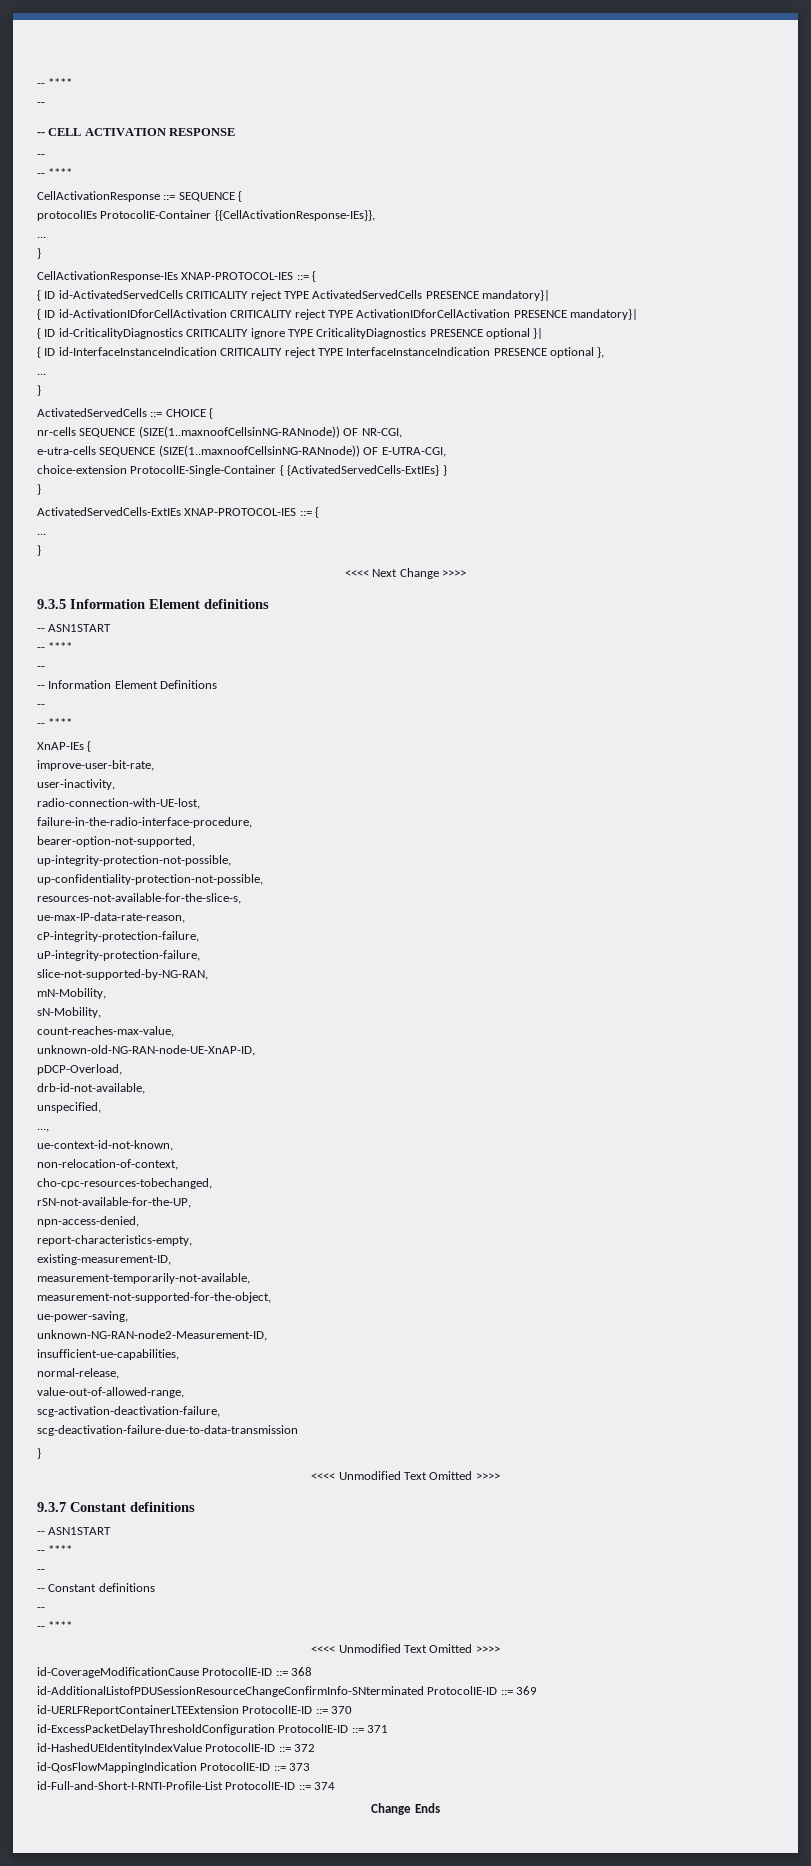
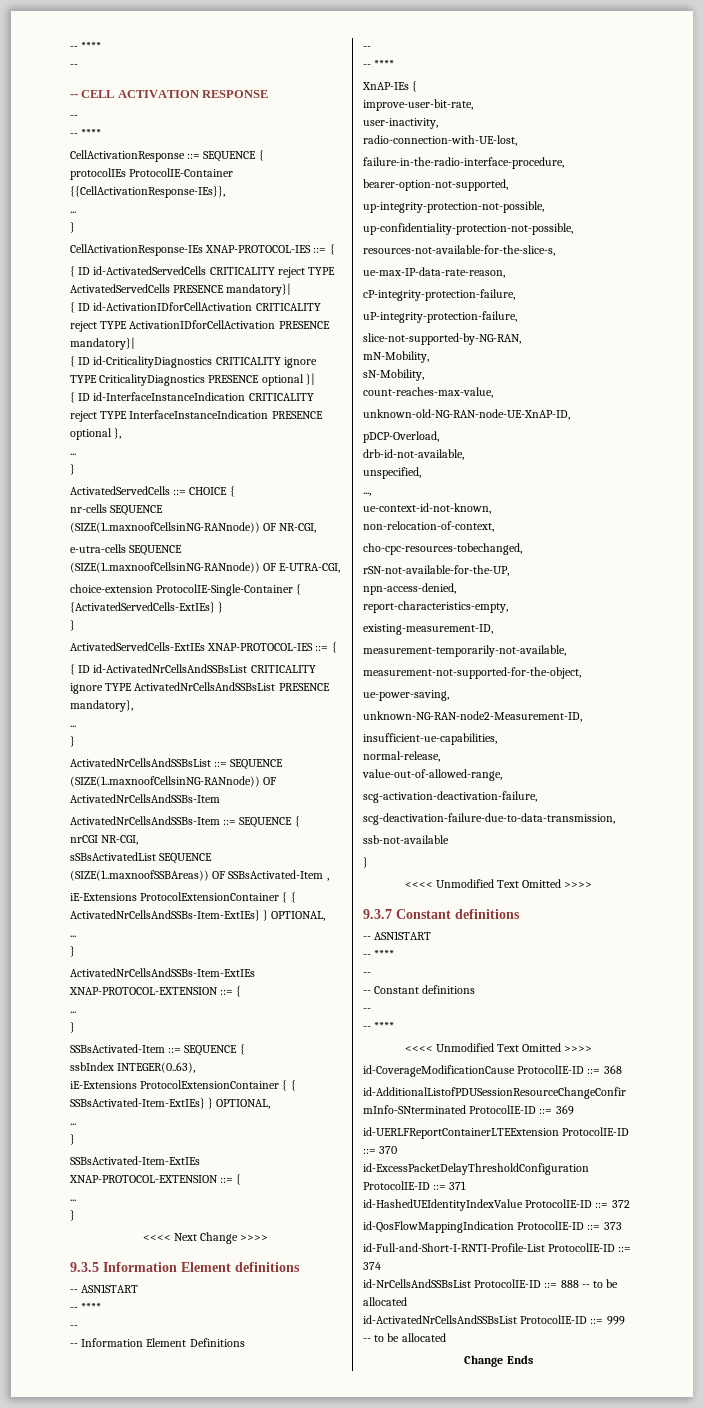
(320, 512) none -> [70,664,316,675] [70,682,330,694] [70,700,133,712] [70,725,76,727] [70,736,75,747] [70,758,284,770] [70,776,277,787] [70,794,220,803] [70,816,300,828] [70,835,139,845] [70,852,213,864] [70,870,329,881] [70,892,296,903] [70,910,326,921] [70,935,76,937] [70,946,75,957] [70,968,255,977] [69,986,242,997] [70,1011,76,1013] [70,1022,75,1033] [70,1044,245,1056] [70,1062,196,1073] [70,1080,296,1091] [70,1098,271,1109] [70,1123,76,1125] [70,1134,75,1145] [70,1156,200,1165] [69,1174,242,1185] // { ID id-ActivatedNrCellsAndSSBsList CRITICALITY ignore TYPE ActivatedNrCellsAndSSBsList PRESENCE mandatory}, // ... // } // ActivatedNrCellsAndSSBsList ::= SEQUENCE (SIZE(1..maxnoofCellsinNG-RANnode)) OF ActivatedNrCellsAndSSBs-Item // ActivatedNrCellsAndSSBs-Item ::= SEQUENCE { // nrCGI NR-CGI, // sSBsActivatedList SEQUENCE (SIZE(1..maxnoofSSBAreas)) OF SSBsActivated-Item , // iE-Extensions ProtocolExtensionContainer { { ActivatedNrCellsAndSSBs-Item-ExtIEs} } OPTIONAL, // ... // } // ActivatedNrCellsAndSSBs-Item-ExtIEs XNAP-PROTOCOL-EXTENSION ::= { // ... // } // SSBsActivated-Item ::= SEQUENCE { // ssbIndex INTEGER(0..63), // iE-Extensions ProtocolExtensionContainer { { SSBsActivated-Item-ExtIEs} } OPTIONAL, // ... // } // SSBsActivated-Item-ExtIEs XNAP-PROTOCOL-EXTENSION ::= {
[37,1425,298,1436] scg-deactivation-failure-due-to-data-transmission -> [363,813,615,825] [363,835,449,844] scg-deactivation-failure-due-to-data-transmission, // ssb-not-available
(336, 1786) none -> [363,1279,619,1288] [363,1297,407,1306] [363,1315,625,1325] [363,1333,446,1342] // id-NrCellsAndSSBsList ProtocolIE-ID ::= 888 -- to be allocated // id-ActivatedNrCellsAndSSBsList ProtocolIE-ID ::= 999 -- to be allocated

